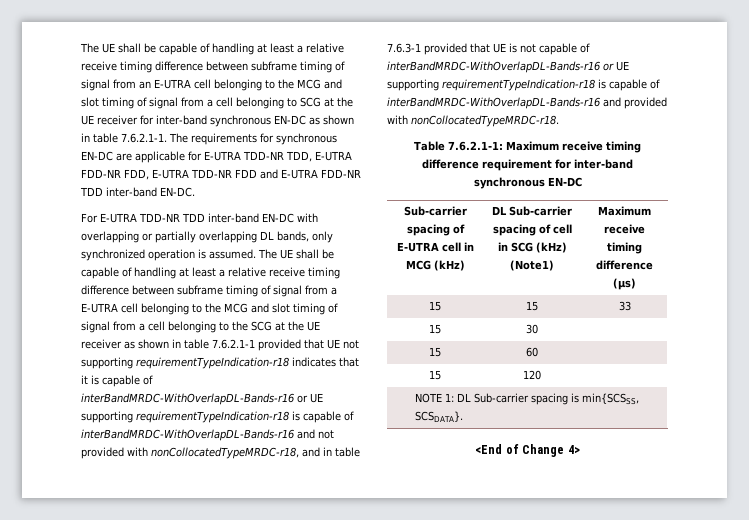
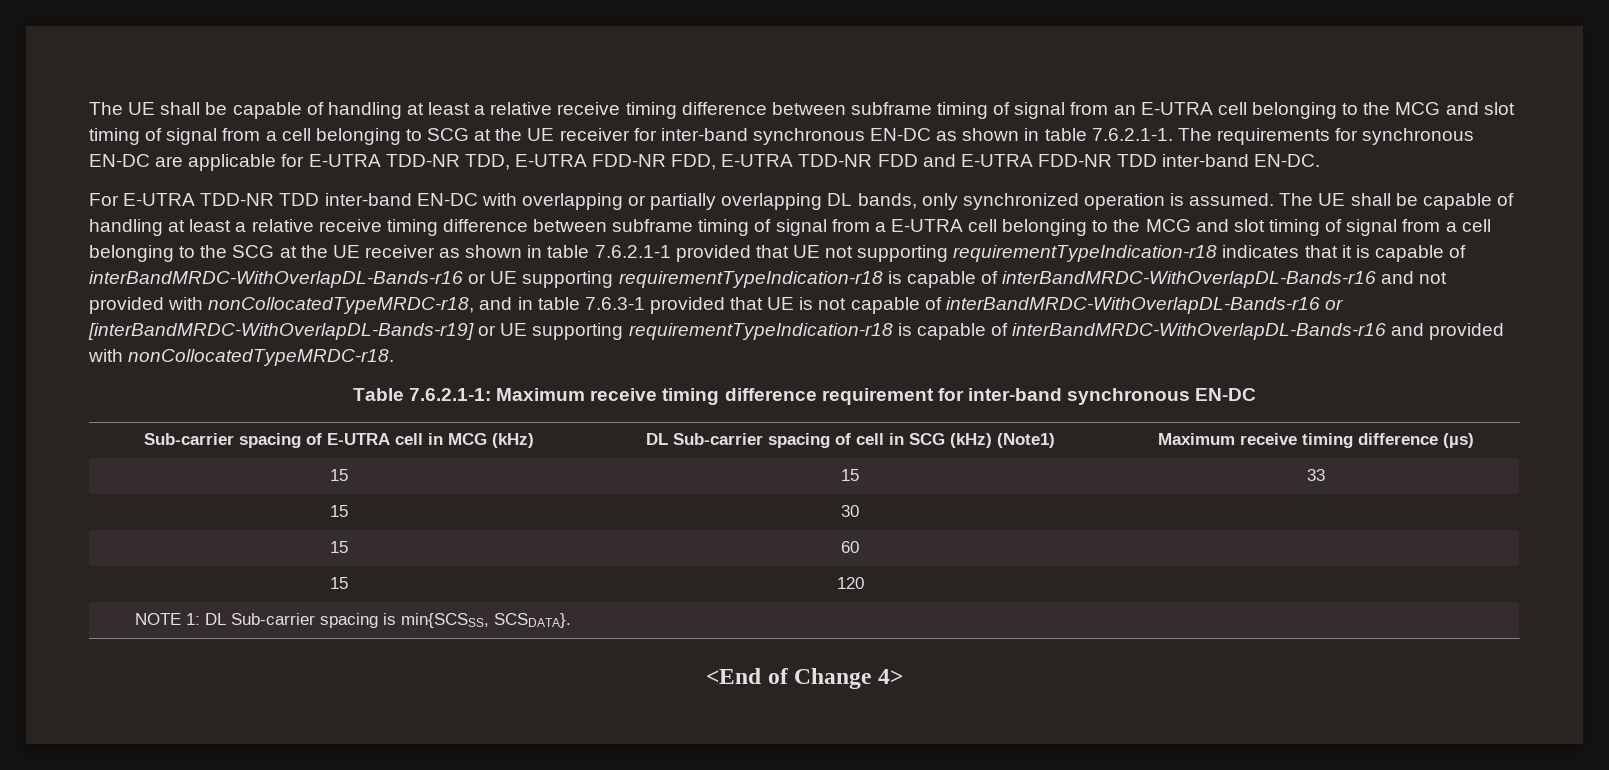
(614, 67) none -> [88,323,497,340] [interBandMRDC-WithOverlapDL-Bands-r19] or

